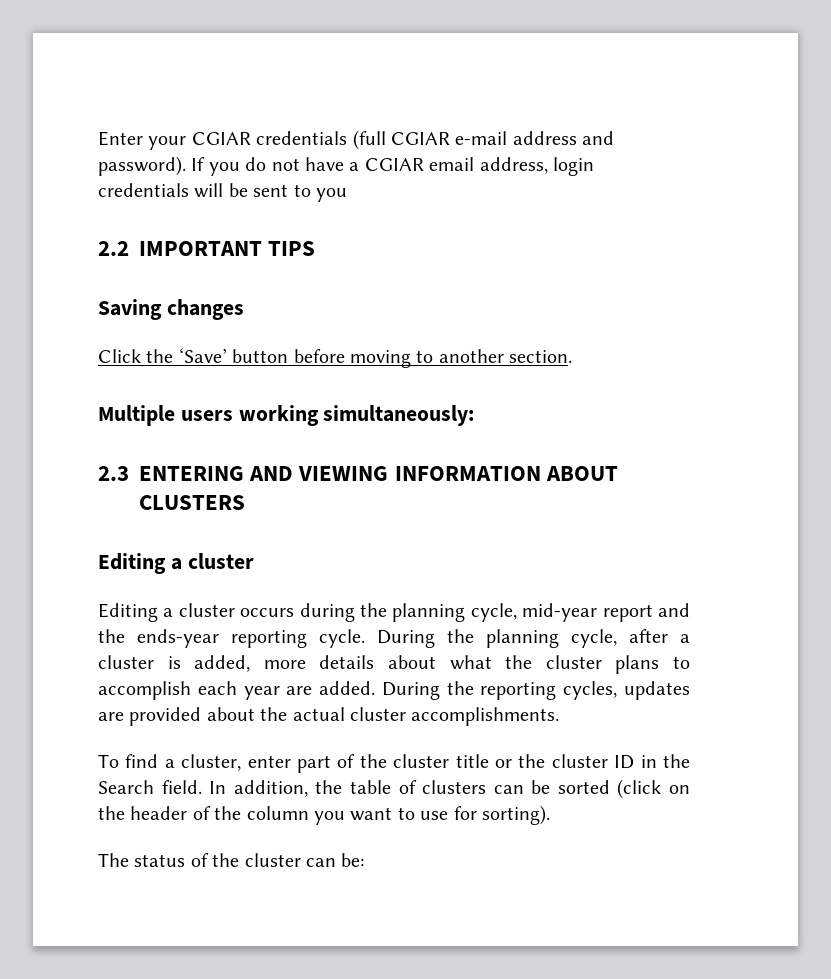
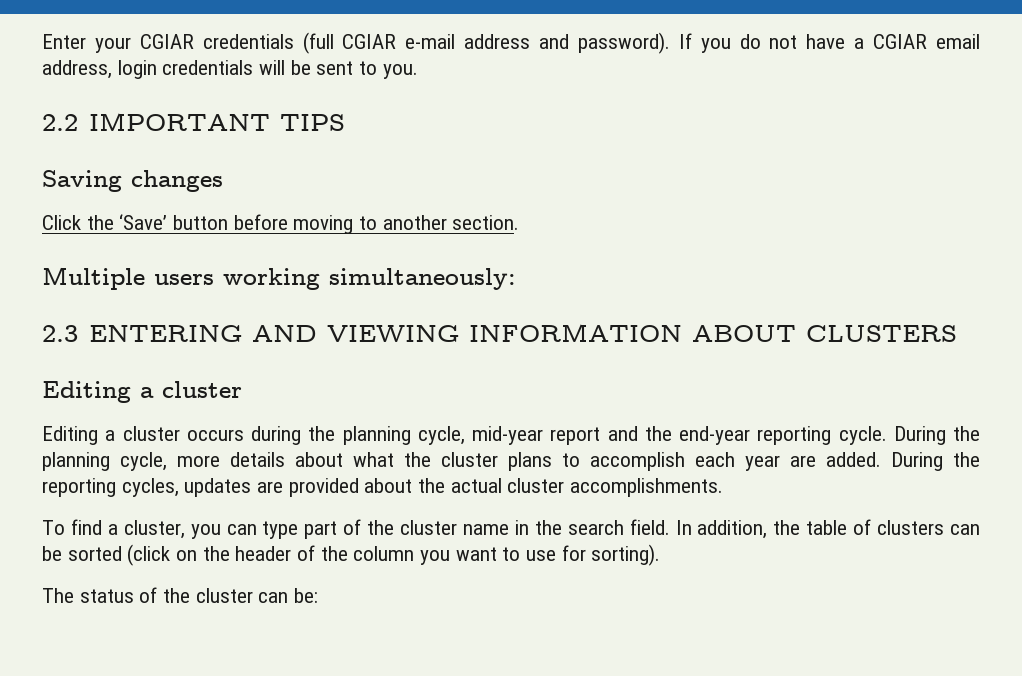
[316,188,347,202] you -> [382,64,418,79] you.
[137,629,219,648] ends-year -> [679,426,750,445] end-year
[629,629,690,643] [98,655,251,672] after a cluster is added, -> (167, 461) none
[247,755,291,768] enter -> [190,521,299,539] you can type
[455,754,635,769] title or the cluster ID -> [463,524,510,535] name
[98,780,154,794] Search -> [567,520,624,535] search

